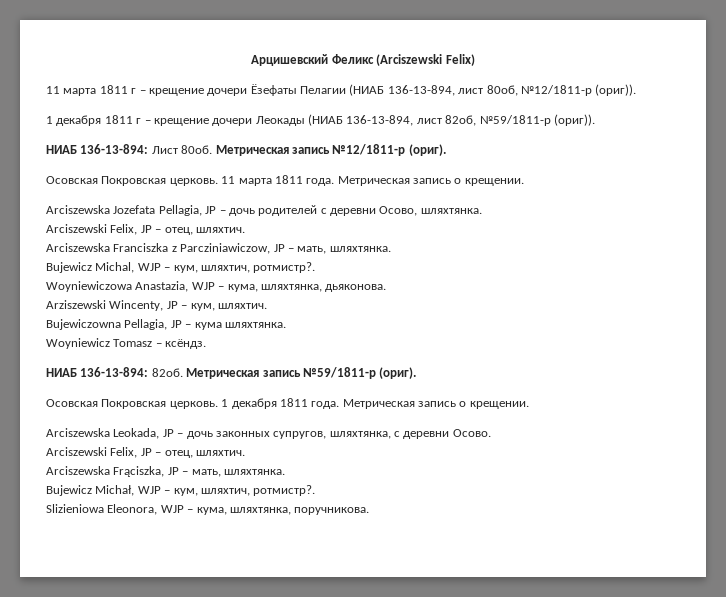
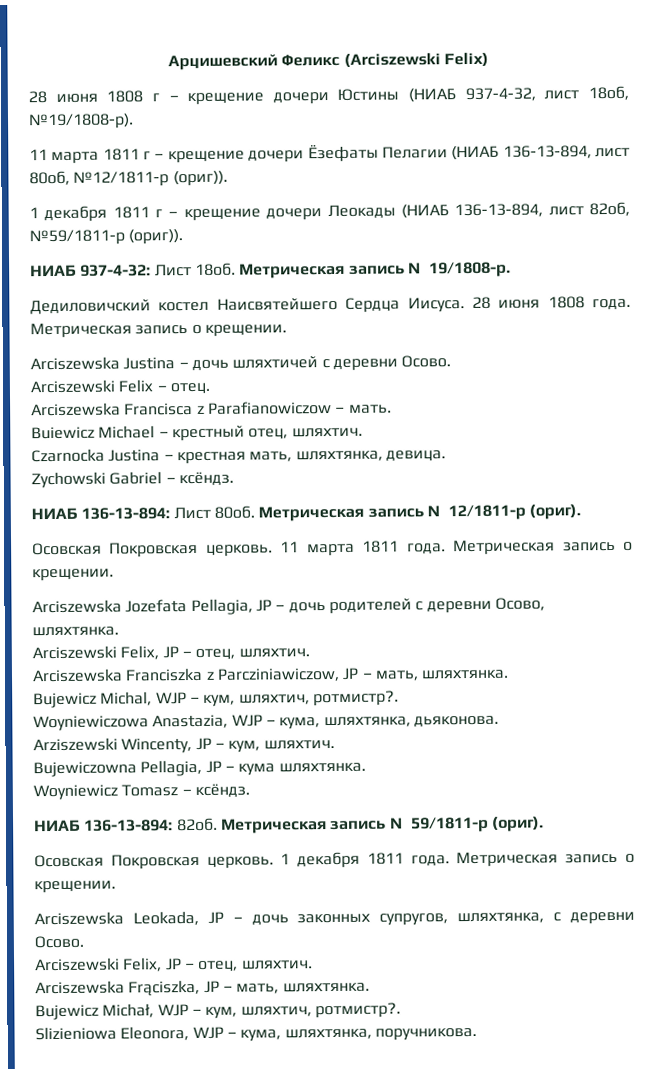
(475, 60) none -> [28,85,629,106] [28,113,134,130] // 28 июня 1808 г – крещение дочери Юстины (НИАБ 937-4-32, лист 18об, №19/1808-р).
(595, 120) none -> [30,261,511,279] [30,296,631,315] [30,322,287,339] [30,355,452,371] [30,379,210,395] [31,401,392,417] [31,425,363,442] [31,448,446,465] [31,471,234,489] // НИАБ 937-4-32: Лист 18об. Метрическая запись №19/1808-р. // Дедиловичский костел Наисвятейшего Сердца Иисуса. 28 июня 1808 года. Метрическая запись о крещении. // Arciszewska Justina – дочь шляхтичей с деревни Осово. // Arciszewski Felix – отец. // Arciszewska Francisca z Parafianowiczow – мать. // Buiewicz Michael – крестный отец, шляхтич. // Czarnocka Justina – крестная мать, шляхтянка, девица. // Zychowski Gabriel – ксёндз.

